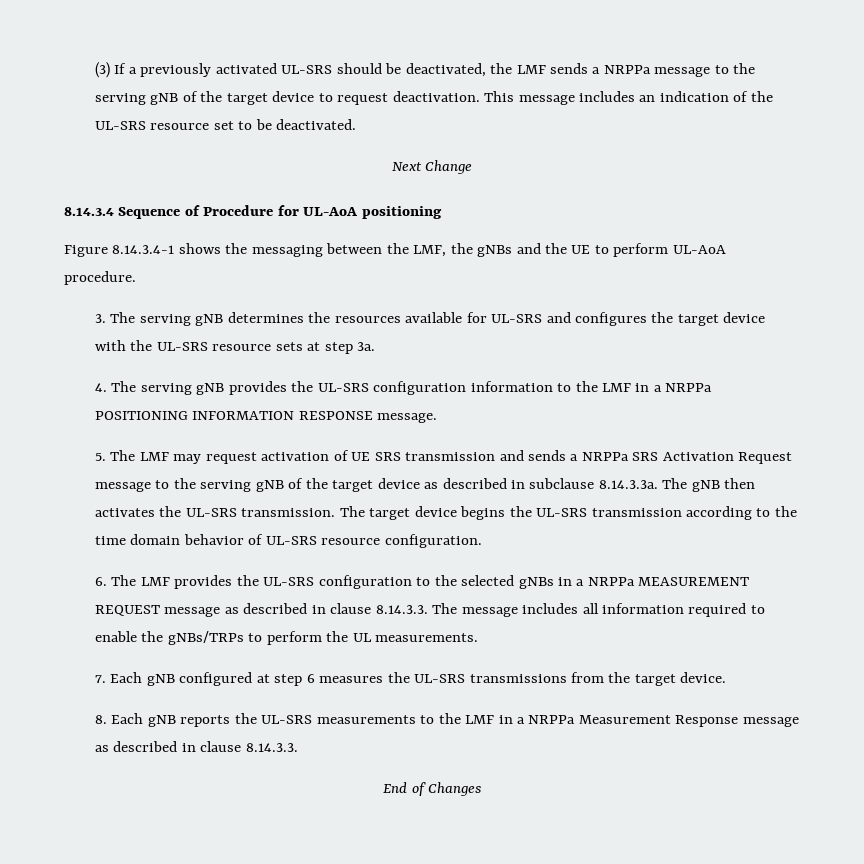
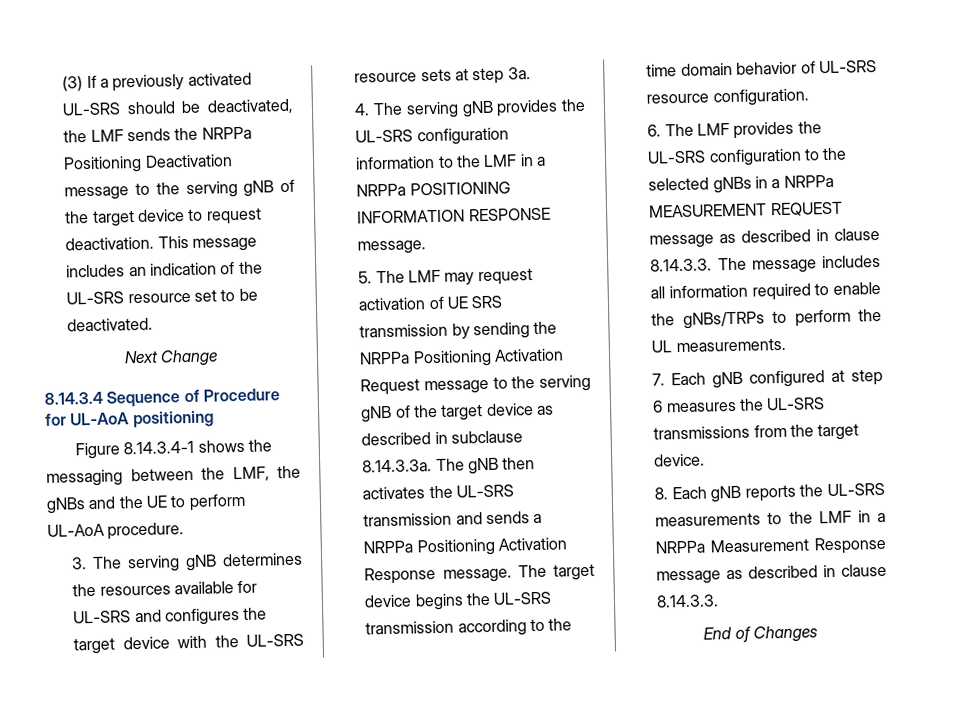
[592,65,651,74] a NRPPa -> [174,126,252,141] [63,154,233,174] the NRPPa Positioning Deactivation
[499,450,659,461] and sends a NRPPa SRS -> [451,321,558,340] [359,349,492,368] by sending the NRPPa Positioning
[241,508,336,517] transmission. -> [363,511,543,527] [363,537,567,557] [364,567,512,585] transmission and sends a NRPPa Positioning Activation Response message.

